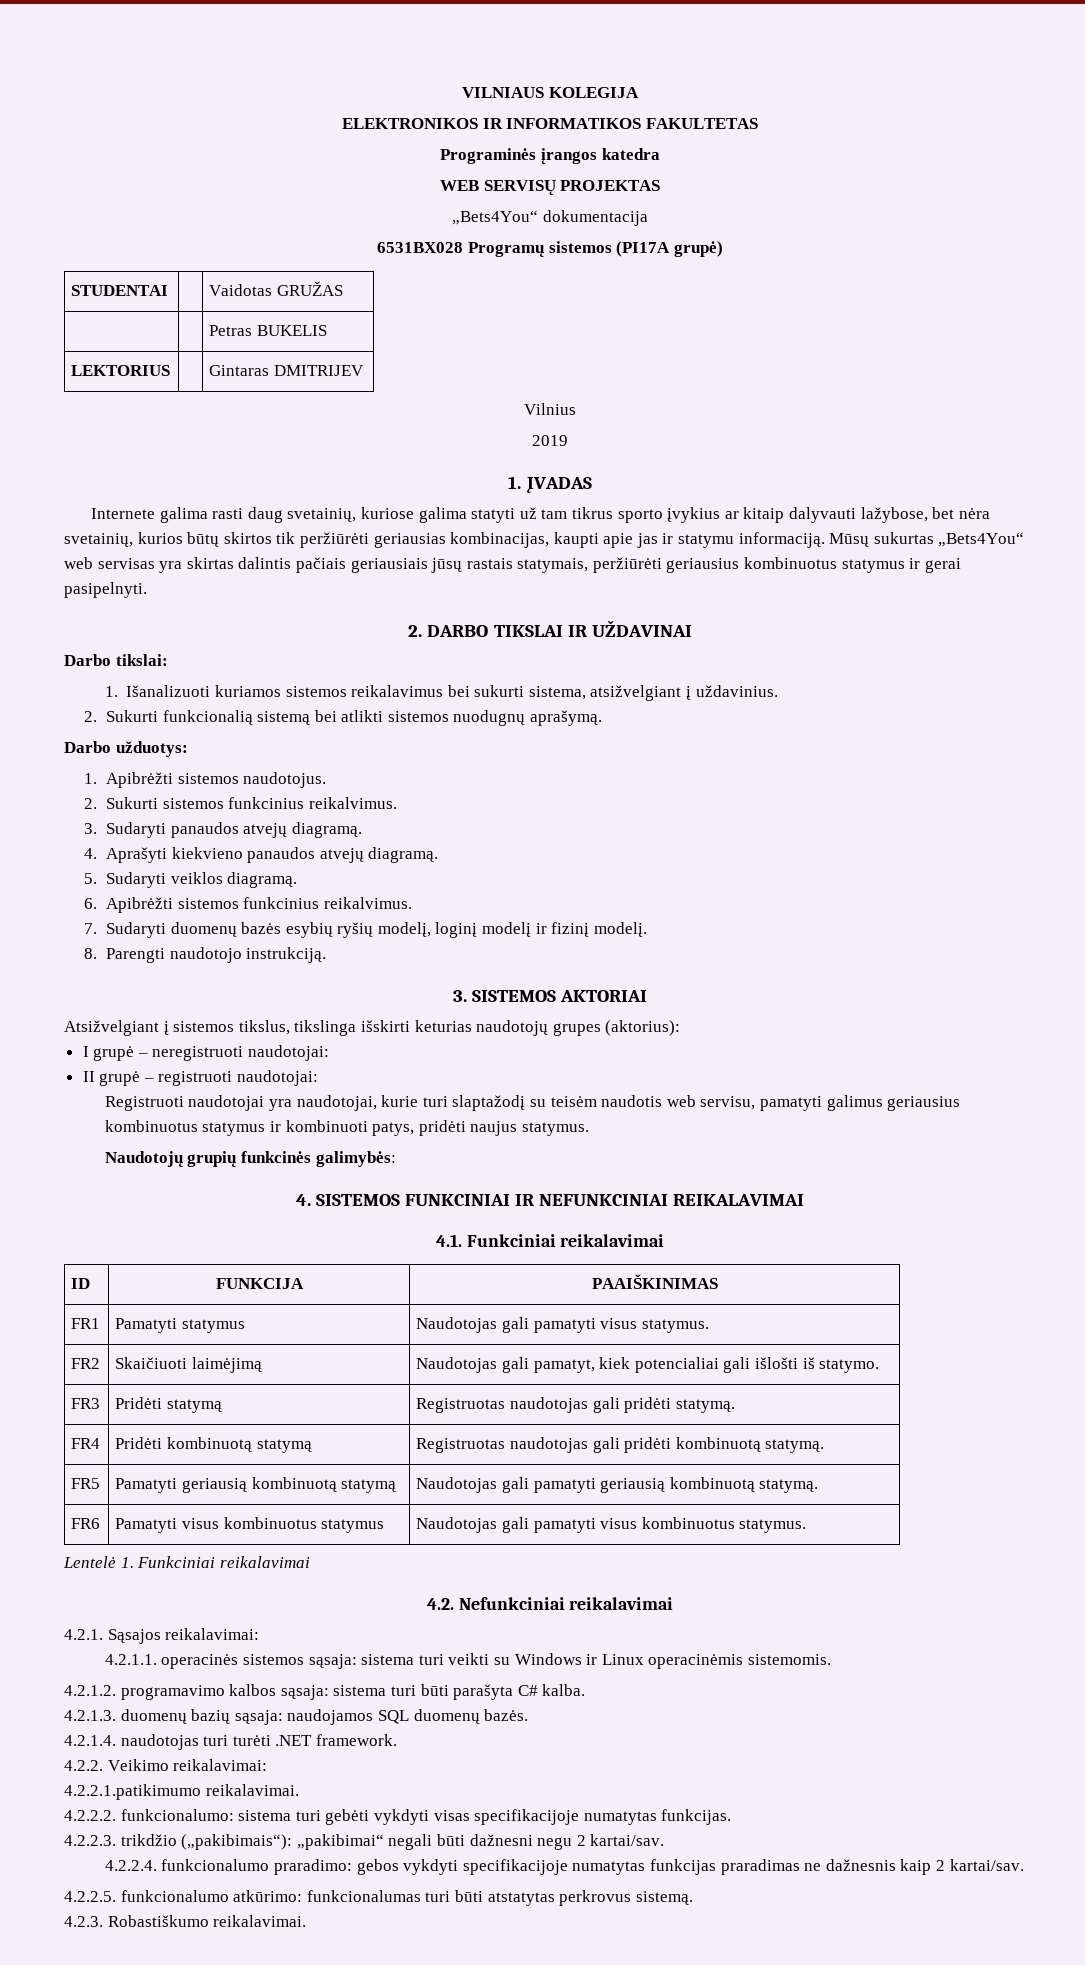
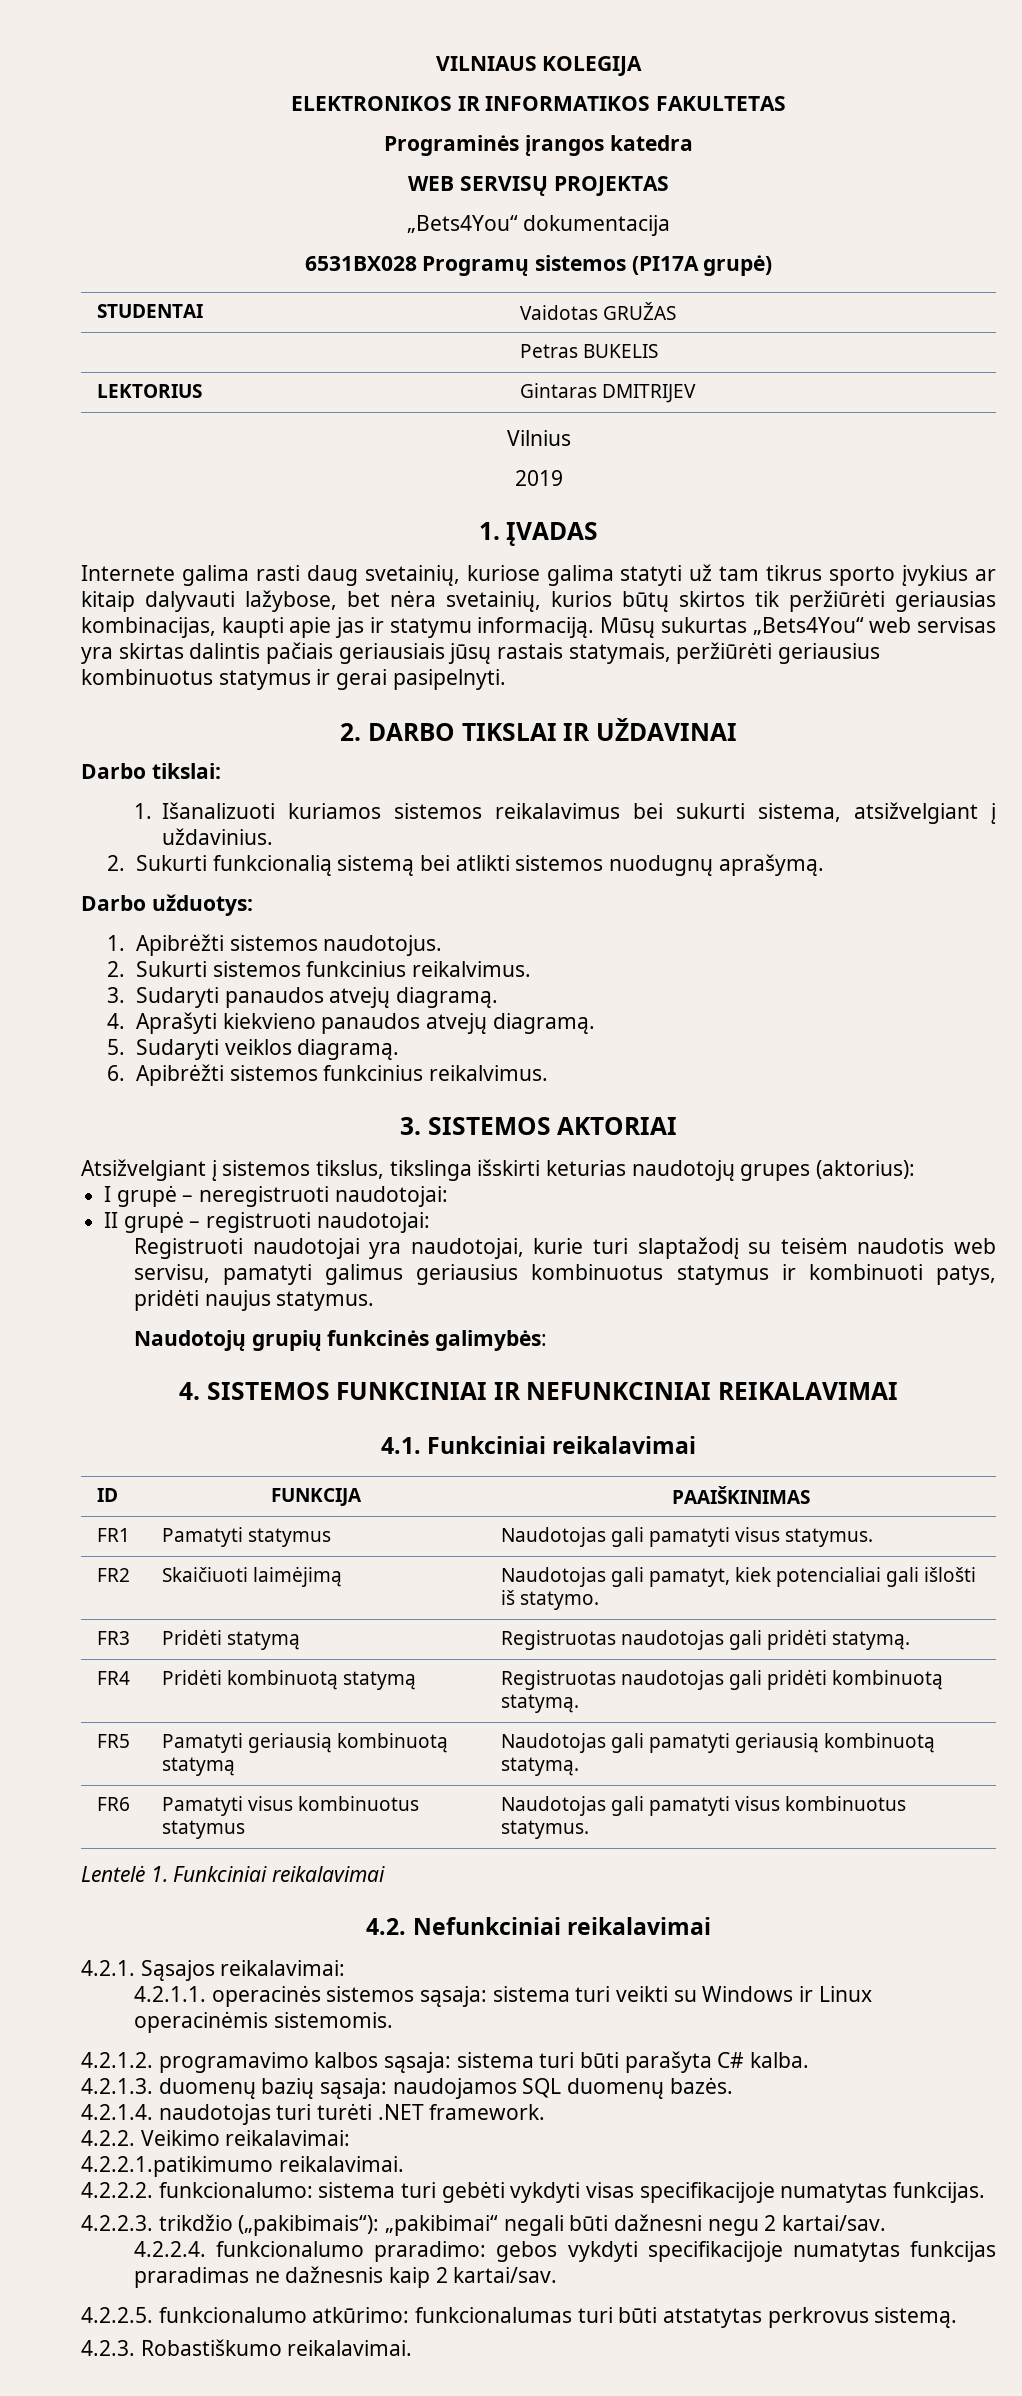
[84,922,647,938] [84,947,327,963] // 7. Sudaryti duomenų bazės esybių ryšių modelį, loginį modelį ir fizinį modelį. // 8. Parengti naudotojo instrukciją. -> (548, 1073) none

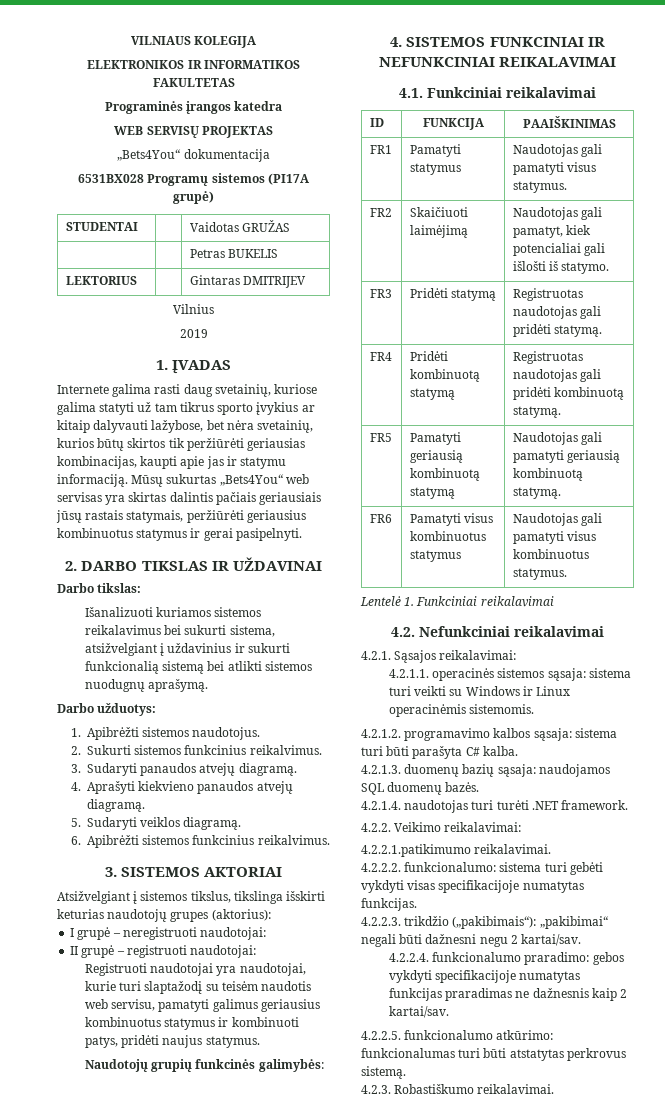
[461,723,557,741] TIKSLAI -> [141,561,208,571] TIKSLAS
[151,763,221,779] [133,803,152,819] tikslai: // 1. -> [97,583,142,593] tikslas: //
[162,828,274,845] [107,855,207,871] uždavinius. // 2. Sukurti -> [167,643,290,653] uždavinius ir sukurti

